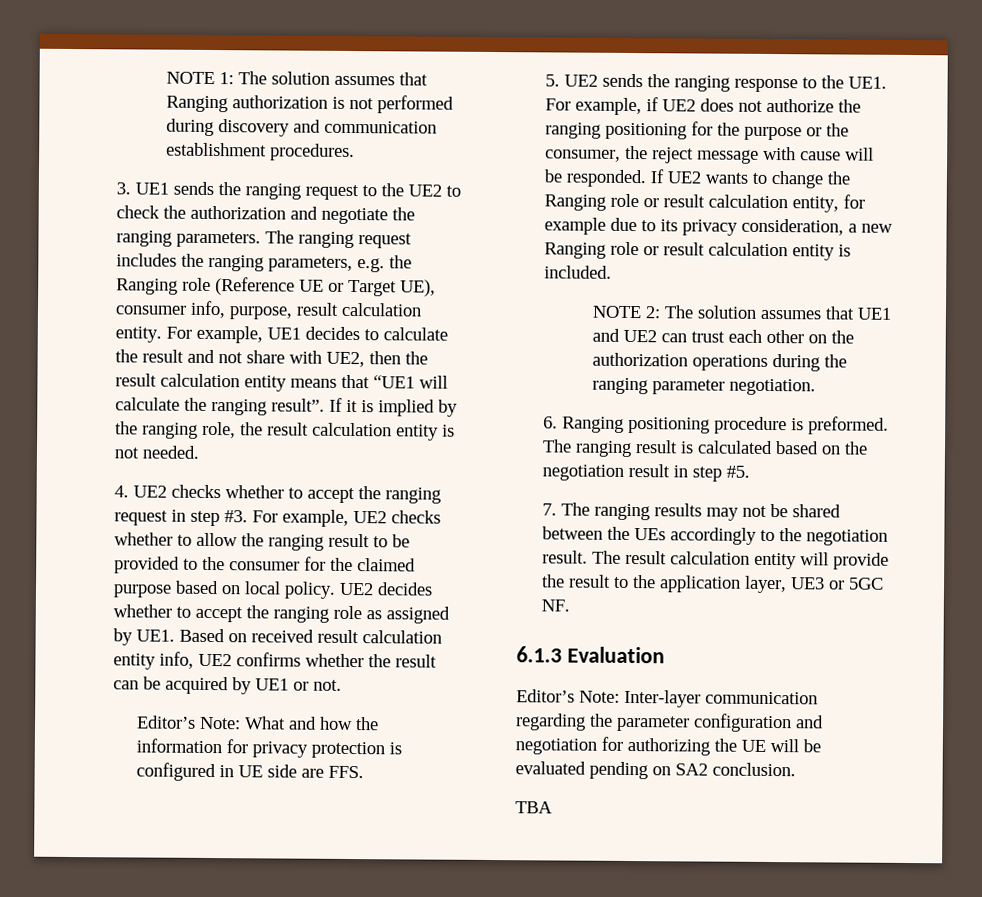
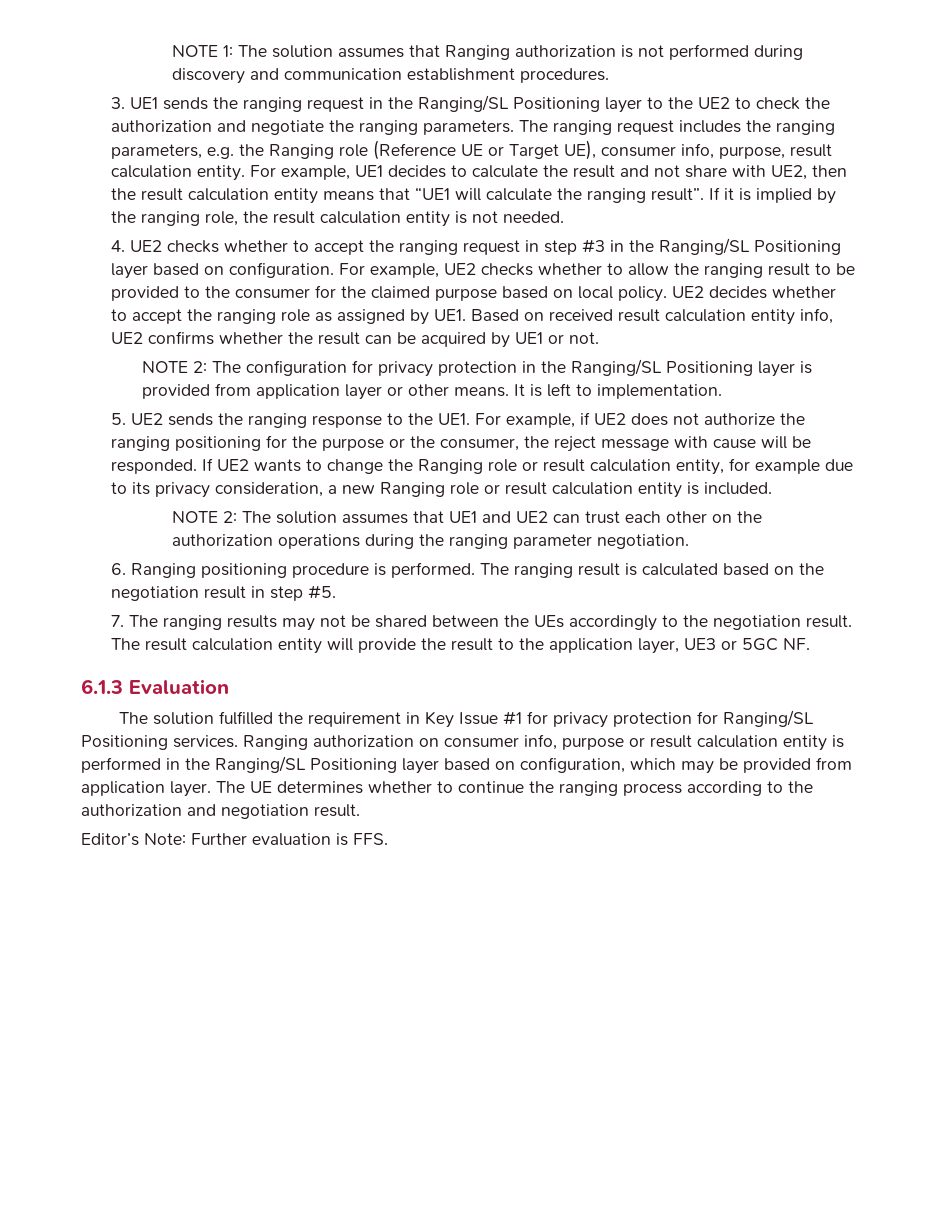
(359, 192) none -> [369,95,643,113] in the Ranging/SL Positioning layer
[223,510,248,523] #3. -> [582,238,842,255] [111,262,335,279] #3 in the Ranging/SL Positioning layer based on configuration.
[136,715,380,731] [136,738,403,759] [136,762,365,782] Editor’s Note: What and how the information for privacy protection is configured in UE side are FFS. -> [141,359,812,377] [141,383,722,400] NOTE 2: The configuration for privacy protection in the Ranging/SL Positioning layer is provided from application layer or other means. It is left to implementation.
[807,416,889,435] preformed. -> [391,562,476,578] performed.
[516,689,818,708] [515,713,824,733] [515,736,821,756] [515,761,796,780] [515,801,553,814] Editor’s Note: Inter-layer communication regarding the parameter configuration and negotiation for authorizing the UE will be evaluated pending on SA2 conclusion. // TBA -> [118,710,814,728] [81,734,844,751] [81,756,852,774] [81,781,813,797] [81,804,360,819] [81,833,388,846] The solution fulfilled the requirement in Key Issue #1 for privacy protection for Ranging/SL Positioning services. Ranging authorization on consumer info, purpose or result calculation entity is performed in the Ranging/SL Positioning layer based on configuration, which may be provided from application layer. The UE determines whether to continue the ranging process according to the authorization and negotiation result. // Editor’s Note: Further evaluation is FFS.

